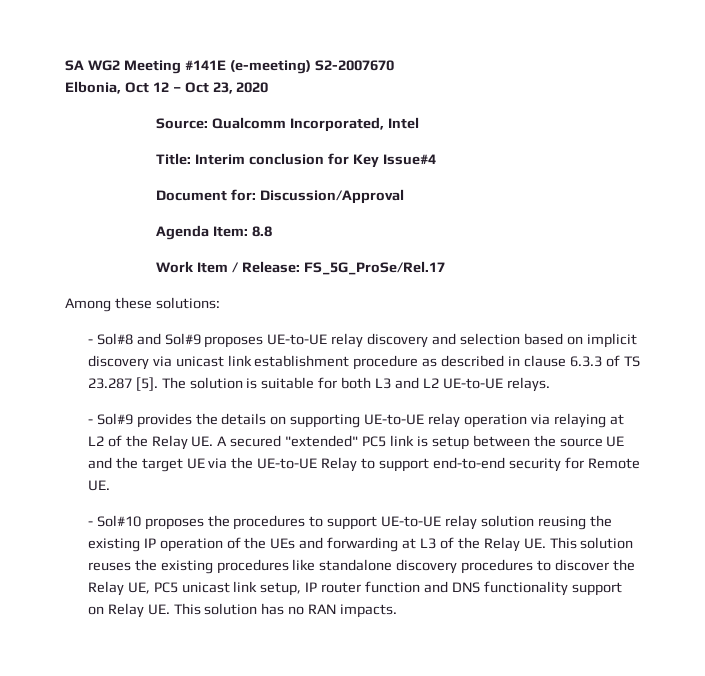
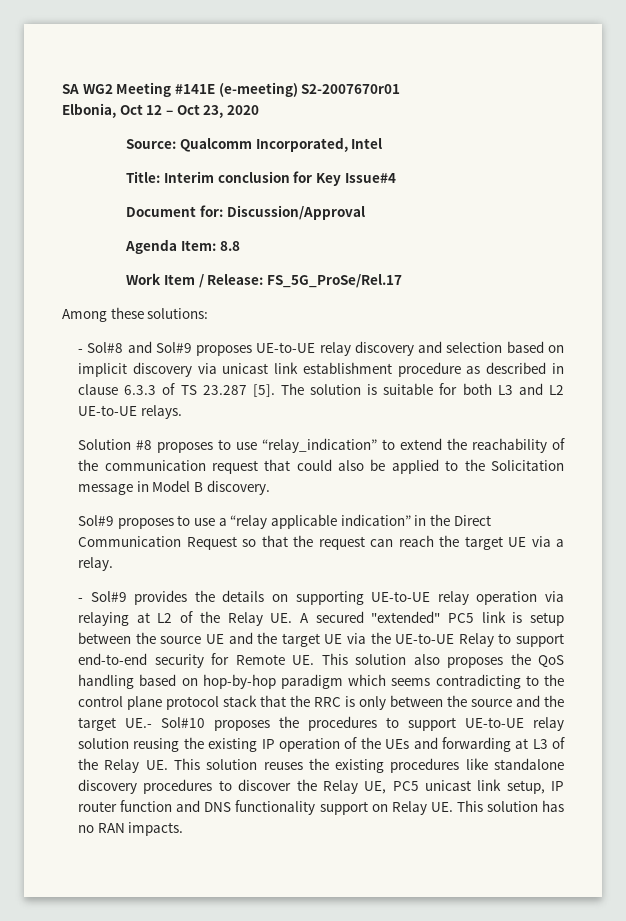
[314,60,394,71] S2-2007670 -> [301,84,401,94] S2-2007670r01
(550, 384) none -> [78,438,565,453] [78,459,564,474] [78,480,270,495] [78,514,491,529] [78,535,565,550] [78,557,114,571] // Solution #8 proposes to use “relay_indication” to extend the reachability of the communication request that could also be applied to the Solicitation message in Model B discovery. // Sol#9 proposes to use a “relay applicable indication” in the Direct Communication Request so that the request can reach the target UE via a relay.
[87,521,93,526] // - -> [321,653,565,668] [78,674,565,689] [78,695,564,710] [78,717,153,731] This solution also proposes the QoS handling based on hop-by-hop paradigm which seems contradicting to the control plane protocol stack that the RRC is only between the source and the target UE.-

